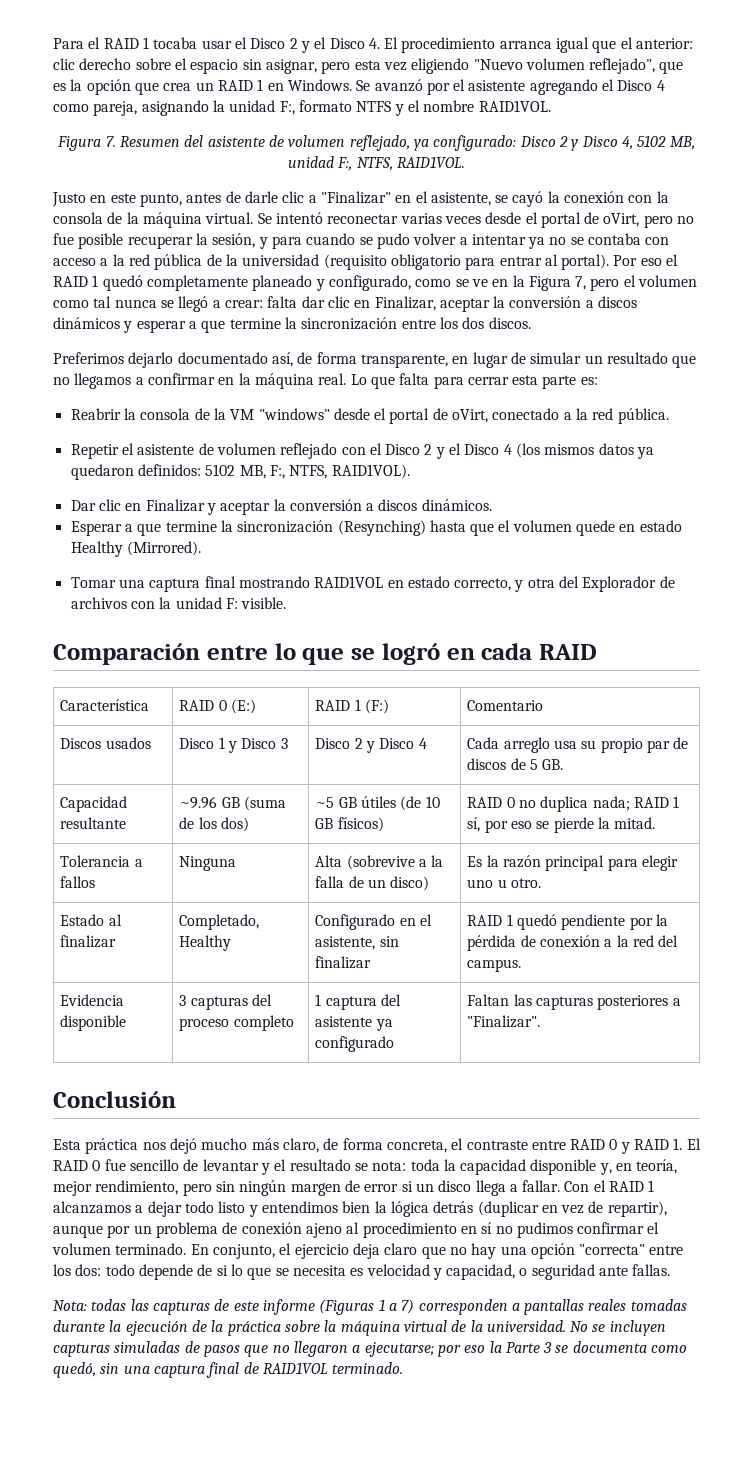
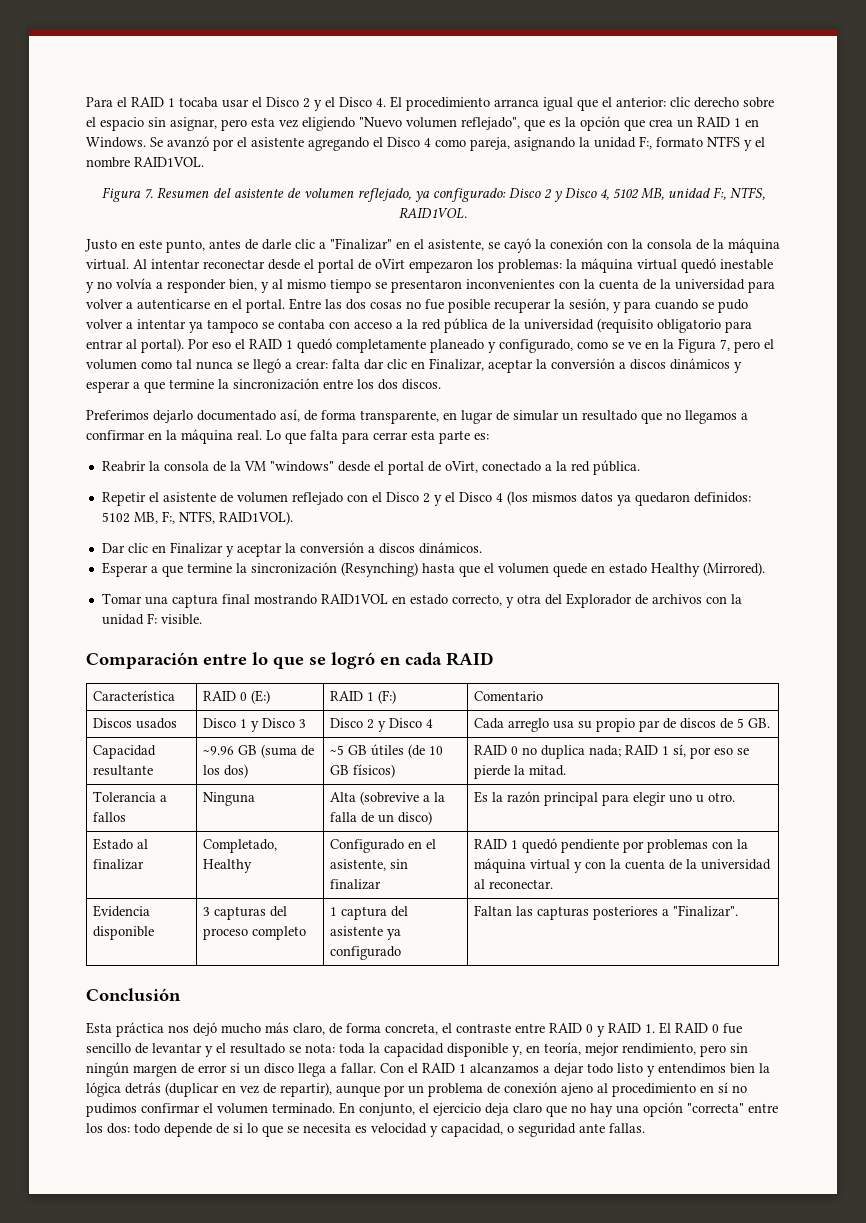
[257,212,673,228] Se intentó reconectar varias veces desde el portal de oVirt, pero -> [133,258,773,273] [86,278,775,293] [86,298,402,313] Al intentar reconectar desde el portal de oVirt empezaron los problemas: la máquina virtual quedó inestable y no volvía a responder bien, y al mismo tiempo se presentaron inconvenientes con la cuenta de la universidad para volver a autenticarse en el portal. Entre las dos cosas
[549,237,567,245] no -> [207,319,258,333] tampoco
[655,914,668,926] [467,935,679,951] [467,959,522,972] la pérdida de conexión a la red del campus. -> [646,839,748,853] [473,858,771,873] [473,879,553,889] problemas con la máquina virtual y con la cuenta de la universidad al reconectar.
[53,1299,687,1315] [53,1320,666,1336] [53,1341,688,1357] [53,1362,404,1378] // Nota: todas las capturas de este informe (Figuras 1 a 7) corresponden a pantallas reales tomadas durante la ejecución de la práctica sobre la máquina virtual de la universidad. No se incluyen capturas simuladas de pasos que no llegaron a ejecutarse; por eso la Parte 3 se documenta como quedó, sin una captura final de RAID1VOL terminado. -> (645, 1128) none

